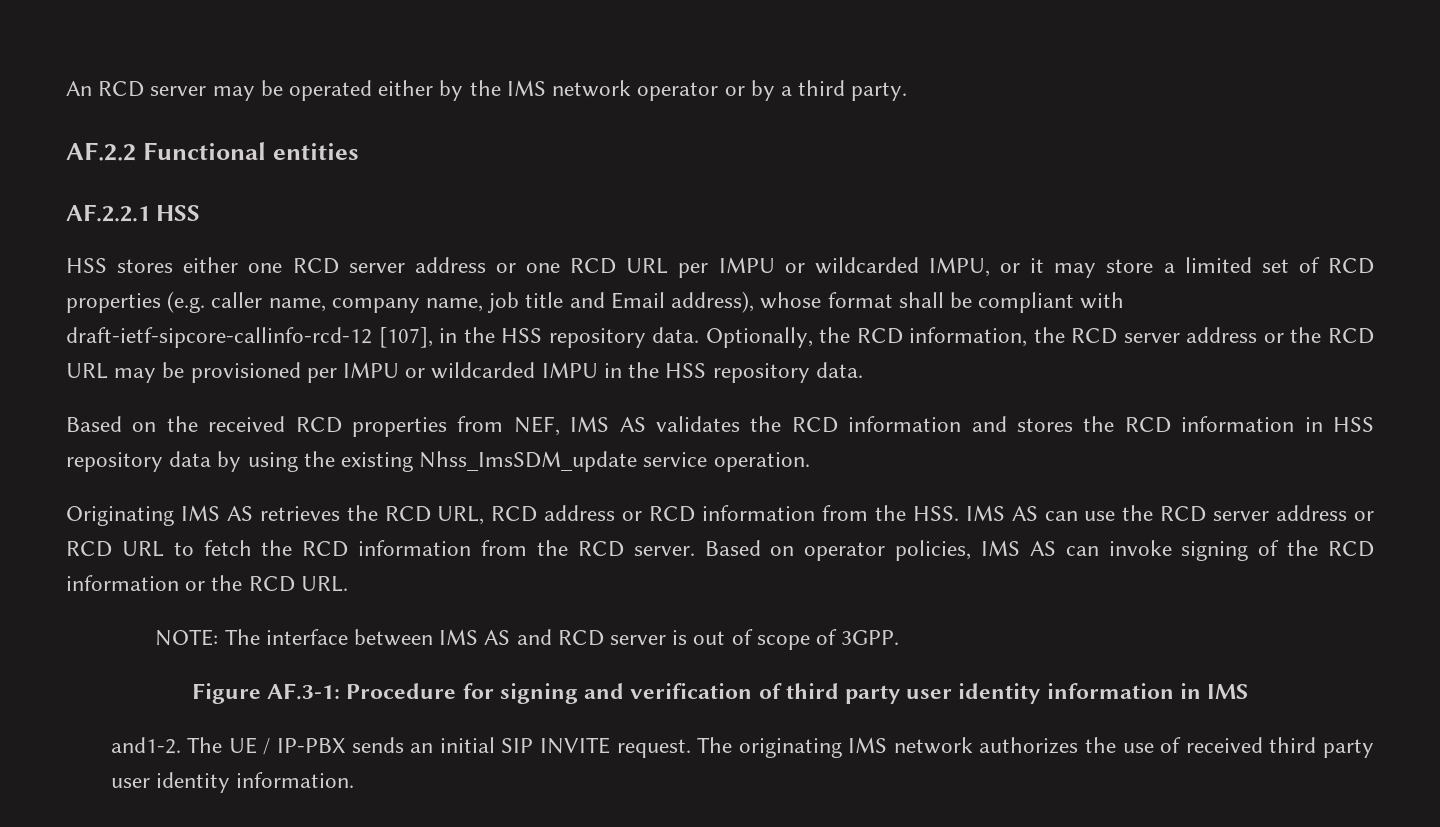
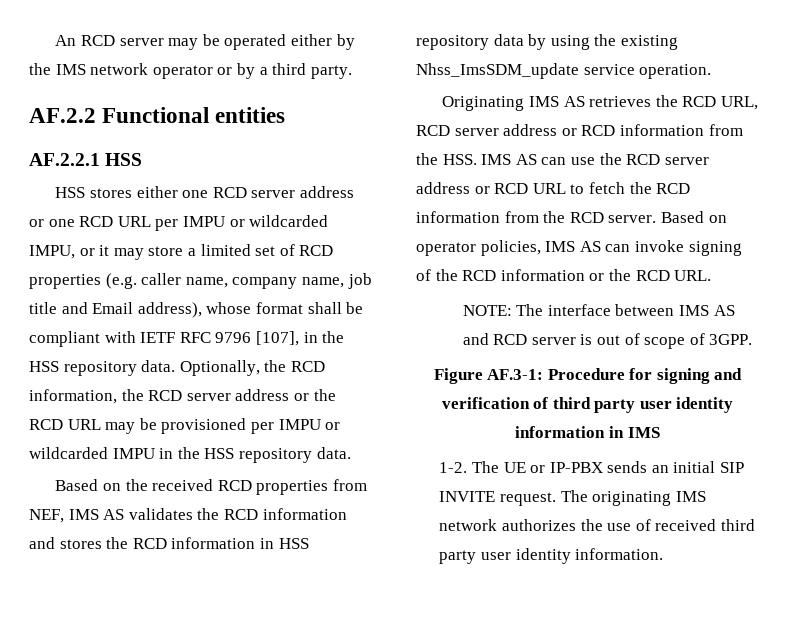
[66,327,372,348] draft-ietf-sipcore-callinfo-rcd-12 -> [140,332,252,343] IETF RFC 9796
(538, 514) none -> [454,128,499,136] server
[110,737,181,754] and1-2. -> [439,462,468,473] 1-2.
[263,738,271,755] / -> [530,465,546,473] or

